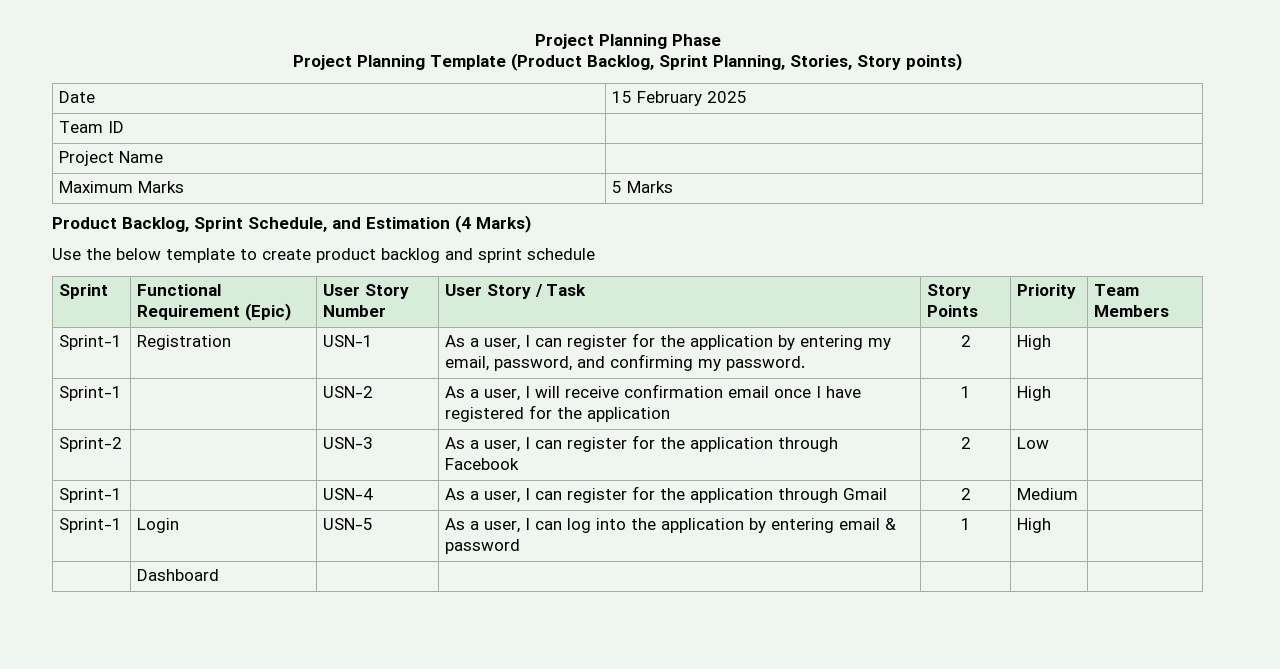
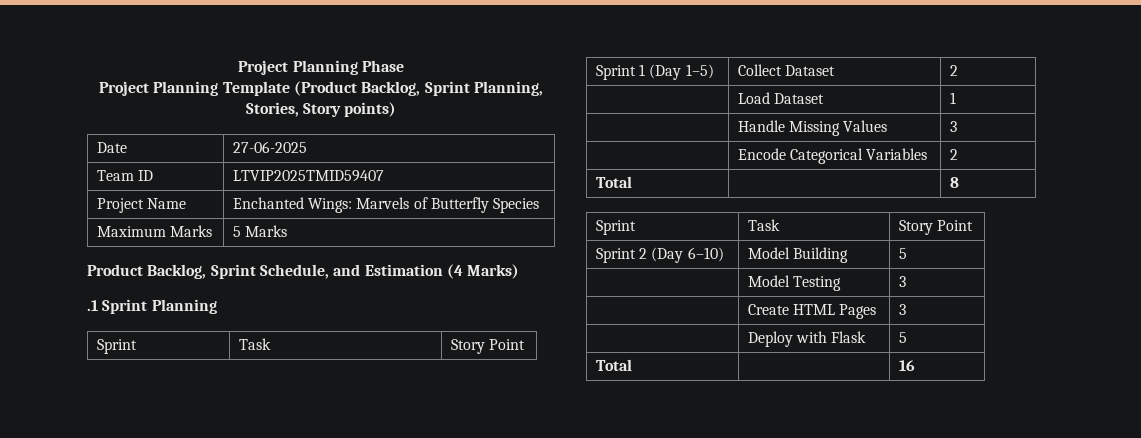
[612,91,748,106] 15 February 2025 -> [232,141,307,153] 27-06-2025
(125, 127) none -> [232,170,384,182] LTVIP2025TMID59407
(164, 157) none -> [232,197,540,213] Enchanted Wings: Marvels of Butterfly Species
[52,248,595,263] [59,284,109,299] [137,284,222,296] [137,303,291,321] [323,284,409,299] [323,305,387,317] [445,284,587,299] [927,284,972,299] [927,305,979,317] [1017,284,1077,299] [1094,284,1140,296] [1094,305,1170,317] [59,335,123,350] [137,335,232,350] [323,335,374,347] [445,333,892,350] [445,354,806,371] [960,335,971,347] [1017,335,1052,350] [59,386,123,401] [323,386,374,398] [445,384,862,401] [445,405,671,422] [960,386,971,398] [1017,386,1052,401] [59,437,123,452] [323,437,374,449] [445,435,839,452] [445,458,520,470] [960,437,971,449] [1017,437,1050,449] [59,488,123,503] [323,488,374,500] [445,486,888,503] [960,488,971,500] [1017,488,1079,500] [59,518,123,533] [137,518,180,533] [323,518,374,530] [445,518,897,533] [445,539,521,554] [960,518,971,530] [1017,518,1052,533] [137,569,220,581] Use the below template to create product backlog and sprint schedule // Sprint | Functional Requirement (Epic) | User Story Number | User Story / Task | Story Points | Priority | Team Members // Sprint-1 | Registration | USN-1 | As a user, I can register for the application by entering my email, password, and confirming my password. | 2 | High | // Sprint-1 | | USN-2 | As a user, I will receive confirmation email once I have registered for the application | 1 | High | // Sprint-2 | | USN-3 | As a user, I can register for the application through Facebook | 2 | Low | // Sprint-1 | | USN-4 | As a user, I can register for the application through Gmail | 2 | Medium | // Sprint-1 | Login | USN-5 | As a user, I can log into the application by entering email & password | 1 | High | // | Dashboard | | | | | -> [87,299,217,314] [96,339,137,354] [238,338,271,350] [450,339,525,354] [595,64,714,80] [737,64,835,76] [949,65,958,76] [737,92,824,104] [949,92,956,104] [737,120,888,136] [949,121,957,132] [737,148,928,164] [949,149,958,160] [595,176,632,188] [949,177,959,188] [595,220,636,235] [747,219,780,231] [898,220,973,235] [595,247,724,263] [747,247,848,263] [898,248,907,259] [747,275,841,291] [898,276,906,287] [747,304,877,319] [898,304,906,315] [747,331,867,347] [898,332,907,343] [595,359,632,371] [898,360,915,371] .1 Sprint Planning // Sprint | Task | Story Point // Sprint 1 (Day 1–5) | Collect Dataset | 2 // | Load Dataset | 1 // | Handle Missing Values | 3 // | Encode Categorical Variables | 2 // Total | | 8 // Sprint | Task | Story Point // Sprint 2 (Day 6–10) | Model Building | 5 // | Model Testing | 3 // | Create HTML Pages | 3 // | Deploy with Flask | 5 // Total | | 16

